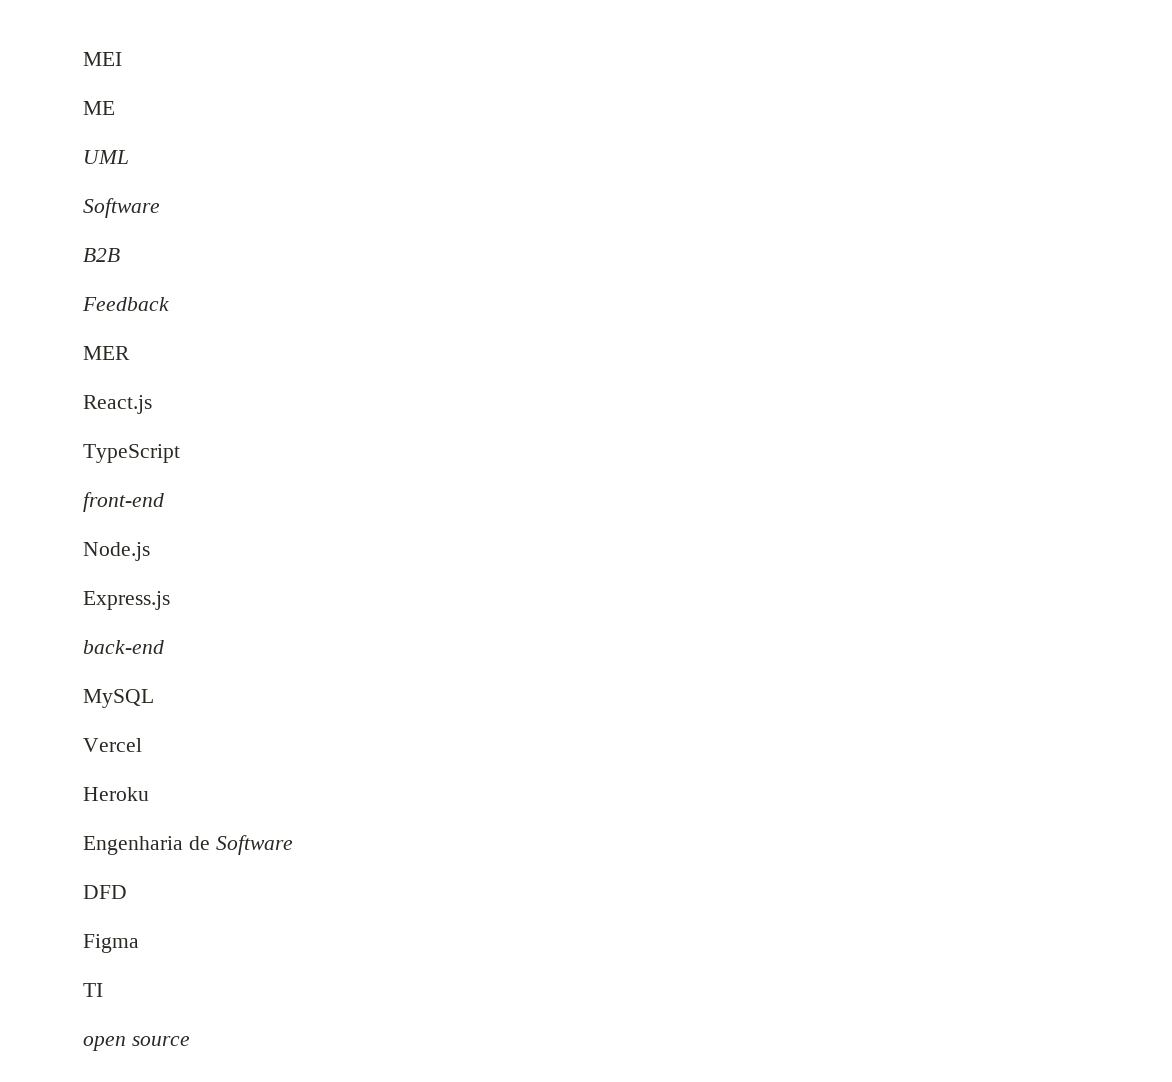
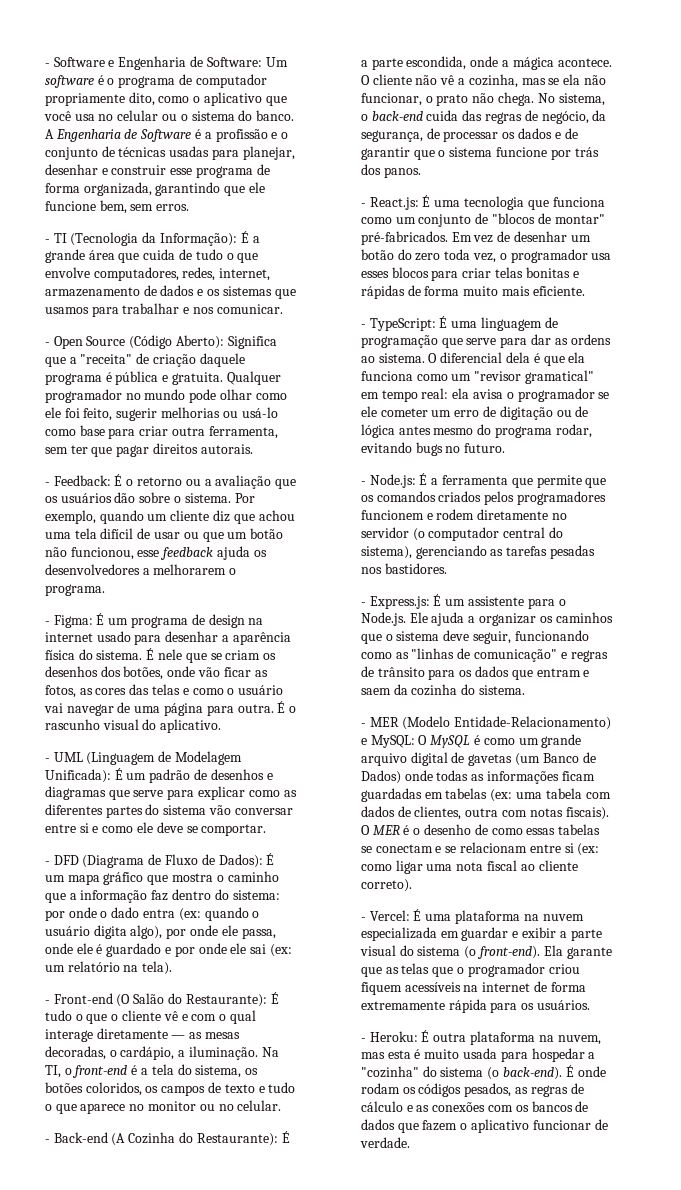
[83,52,122,66] [83,101,115,115] [83,150,129,164] [83,198,160,218] [83,248,120,262] [82,297,169,311] [83,346,130,360] [83,395,152,414] [83,444,180,463] [83,492,164,512] [83,542,150,561] [83,591,170,610] [83,640,164,654] [83,689,154,708] [83,738,142,752] [83,787,149,801] [83,835,293,855] [83,885,127,899] [83,934,139,953] [83,983,103,997] [83,1036,190,1051] MEI // ME // UML // Software // B2B // Feedback // MER // React.js // TypeScript // front-end // Node.js // Express.js // back-end // MySQL // Vercel // Heroku // Engenharia de Software // DFD // Figma // TI // open source -> [44,56,288,70] [44,74,267,88] [44,92,287,106] [43,110,295,121] [44,129,289,142] [44,146,295,160] [44,164,270,178] [44,182,266,196] [44,200,190,214] [44,231,260,246] [44,249,259,263] [44,267,271,281] [44,285,296,299] [44,303,283,317] [44,335,277,349] [44,353,245,367] [44,371,281,385] [44,389,287,403] [44,407,278,421] [44,425,278,439] [44,443,253,457] [44,474,297,489] [44,492,255,503] [44,510,295,524] [44,528,284,542] [44,546,267,560] [44,564,237,575] [44,584,105,596] [44,613,264,628] [44,631,291,645] [44,648,277,663] [44,666,268,680] [44,684,284,698] [43,701,297,716] [44,719,222,733] [44,751,243,765] [44,768,273,783] [44,786,297,800] [44,804,293,818] [44,822,267,836] [44,853,275,868] [44,871,279,885] [44,889,280,903] [44,907,260,921] [44,925,276,939] [44,943,292,957] [44,961,173,975] [44,992,279,1007] [44,1010,256,1024] [44,1028,241,1042] [44,1046,279,1060] [44,1064,259,1078] [44,1082,296,1096] [44,1100,282,1114] [44,1131,290,1146] [360,56,612,70] [360,74,606,88] [360,92,605,106] [360,110,607,124] [360,128,578,142] [360,147,599,160] [360,164,421,178] [360,195,605,210] [360,213,605,227] [360,231,591,245] [360,249,612,263] [360,267,579,281] [360,285,585,299] [360,316,558,331] [360,334,611,348] [360,352,586,366] [360,370,595,384] [360,388,610,402] [360,406,589,420] [360,424,592,438] [360,442,506,456] [360,473,607,488] [360,491,607,505] [360,509,568,520] [360,527,564,541] [360,545,596,559] [360,563,447,574] [360,594,566,609] [360,612,613,626] [360,630,589,644] [360,648,608,662] [360,666,590,680] [360,684,526,696] [360,716,612,730] [360,734,582,748] [360,752,596,766] [360,770,595,784] [360,788,611,802] [360,806,609,820] [360,824,601,835] [360,842,600,856] [360,860,578,874] [360,879,412,892] [360,909,584,924] [360,927,602,941] [359,945,612,959] [360,963,580,977] [360,981,586,995] [360,999,591,1013] [360,1030,601,1045] [360,1048,596,1062] [360,1065,606,1080] [360,1083,584,1097] [360,1101,589,1112] [360,1119,608,1133] [359,1137,410,1148] - Software e Engenharia de Software: Um software é o programa de computador propriamente dito, como o aplicativo que você usa no celular ou o sistema do banco. A Engenharia de Software é a profissão e o conjunto de técnicas usadas para planejar, desenhar e construir esse programa de forma organizada, garantindo que ele funcione bem, sem erros. // - TI (Tecnologia da Informação): É a grande área que cuida de tudo o que envolve computadores, redes, internet, armazenamento de dados e os sistemas que usamos para trabalhar e nos comunicar. // - Open Source (Código Aberto): Significa que a "receita" de criação daquele programa é pública e gratuita. Qualquer programador no mundo pode olhar como ele foi feito, sugerir melhorias ou usá-lo como base para criar outra ferramenta, sem ter que pagar direitos autorais. // - Feedback: É o retorno ou a avaliação que os usuários dão sobre o sistema. Por exemplo, quando um cliente diz que achou uma tela difícil de usar ou que um botão não funcionou, esse feedback ajuda os desenvolvedores a melhorarem o programa. // - Figma: É um programa de design na internet usado para desenhar a aparência física do sistema. É nele que se criam os desenhos dos botões, onde vão ficar as fotos, as cores das telas e como o usuário vai navegar de uma página para outra. É o rascunho visual do aplicativo. // - UML (Linguagem de Modelagem Unificada): É um padrão de desenhos e diagramas que serve para explicar como as diferentes partes do sistema vão conversar entre si e como ele deve se comportar. // - DFD (Diagrama de Fluxo de Dados): É um mapa gráfico que mostra o caminho que a informação faz dentro do sistema: por onde o dado entra (ex: quando o usuário digita algo), por onde ele passa, onde ele é guardado e por onde ele sai (ex: um relatório na tela). // - Front-end (O Salão do Restaurante): É tudo o que o cliente vê e com o qual interage diretamente — as mesas decoradas, o cardápio, a iluminação. Na TI, o front-end é a tela do sistema, os botões coloridos, os campos de texto e tudo o que aparece no monitor ou no celular. // - Back-end (A Cozinha do Restaurante): É a parte escondida, onde a mágica acontece. O cliente não vê a cozinha, mas se ela não funcionar, o prato não chega. No sistema, o back-end cuida das regras de negócio, da segurança, de processar os dados e de garantir que o sistema funcione por trás dos panos. // - React.js: É uma tecnologia que funciona como um conjunto de "blocos de montar" pré-fabricados. Em vez de desenhar um botão do zero toda vez, o programador usa esses blocos para criar telas bonitas e rápidas de forma muito mais eficiente. // - TypeScript: É uma linguagem de programação que serve para dar as ordens ao sistema. O diferencial dela é que ela funciona como um "revisor gramatical" em tempo real: ela avisa o programador se ele cometer um erro de digitação ou de lógica antes mesmo do programa rodar, evitando bugs no futuro. // - Node.js: É a ferramenta que permite que os comandos criados pelos programadores funcionem e rodem diretamente no servidor (o computador central do sistema), gerenciando as tarefas pesadas nos bastidores. // - Express.js: É um assistente para o Node.js. Ele ajuda a organizar os caminhos que o sistema deve seguir, funcionando como as "linhas de comunicação" e regras de trânsito para os dados que entram e saem da cozinha do sistema. // - MER (Modelo Entidade-Relacionamento) e MySQL: O MySQL é como um grande arquivo digital de gavetas (um Banco de Dados) onde todas as informações ficam guardadas em tabelas (ex: uma tabela com dados de clientes, outra com notas fiscais). O MER é o desenho de como essas tabelas se conectam e se relacionam entre si (ex: como ligar uma nota fiscal ao cliente correto). // - Vercel: É uma plataforma na nuvem especializada em guardar e exibir a parte visual do sistema (o front-end). Ela garante que as telas que o programador criou fiquem acessíveis na internet de forma extremamente rápida para os usuários. // - Heroku: É outra plataforma na nuvem, mas esta é muito usada para hospedar a "cozinha" do sistema (o back-end). É onde rodam os códigos pesados, as regras de cálculo e as conexões com os bancos de dados que fazem o aplicativo funcionar de verdade.

